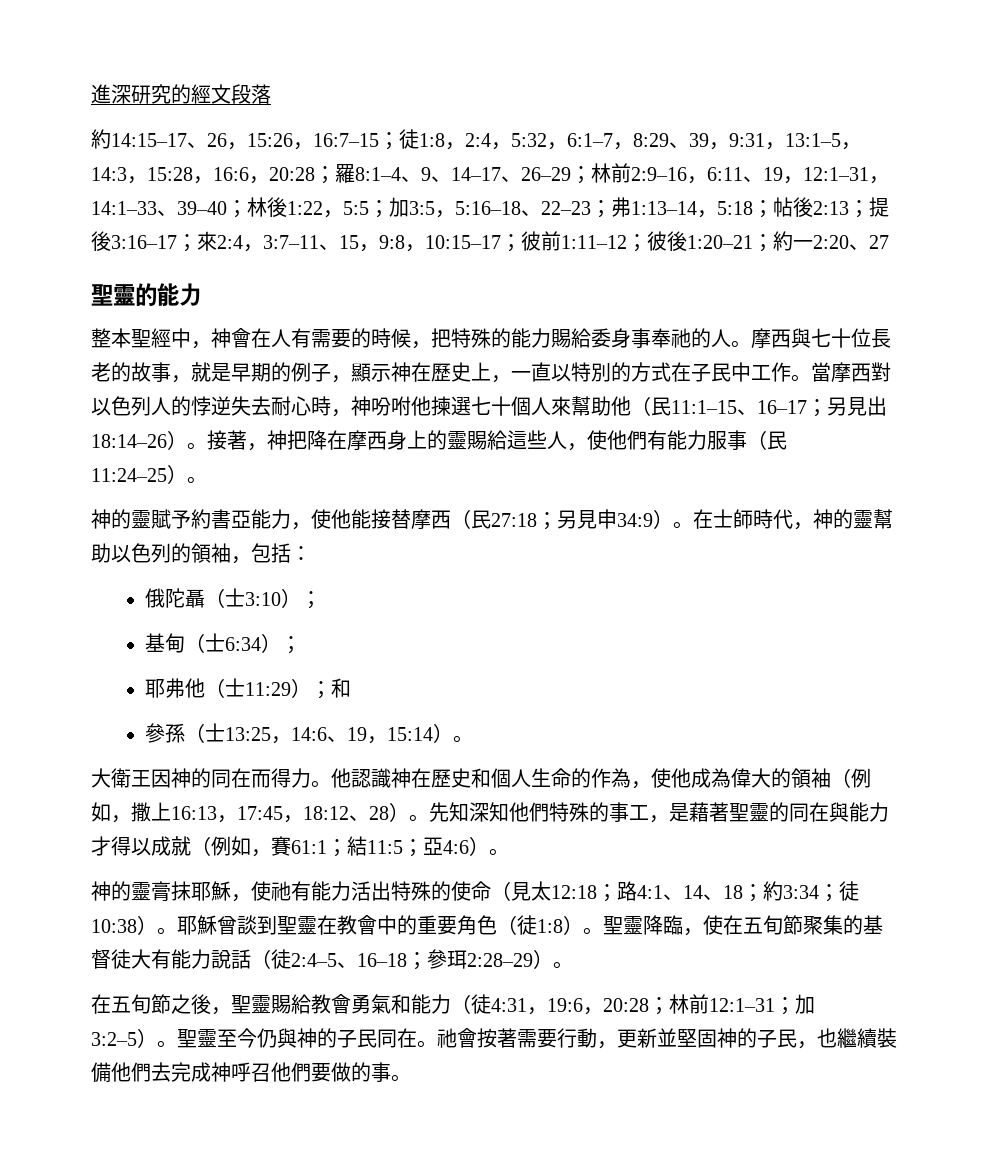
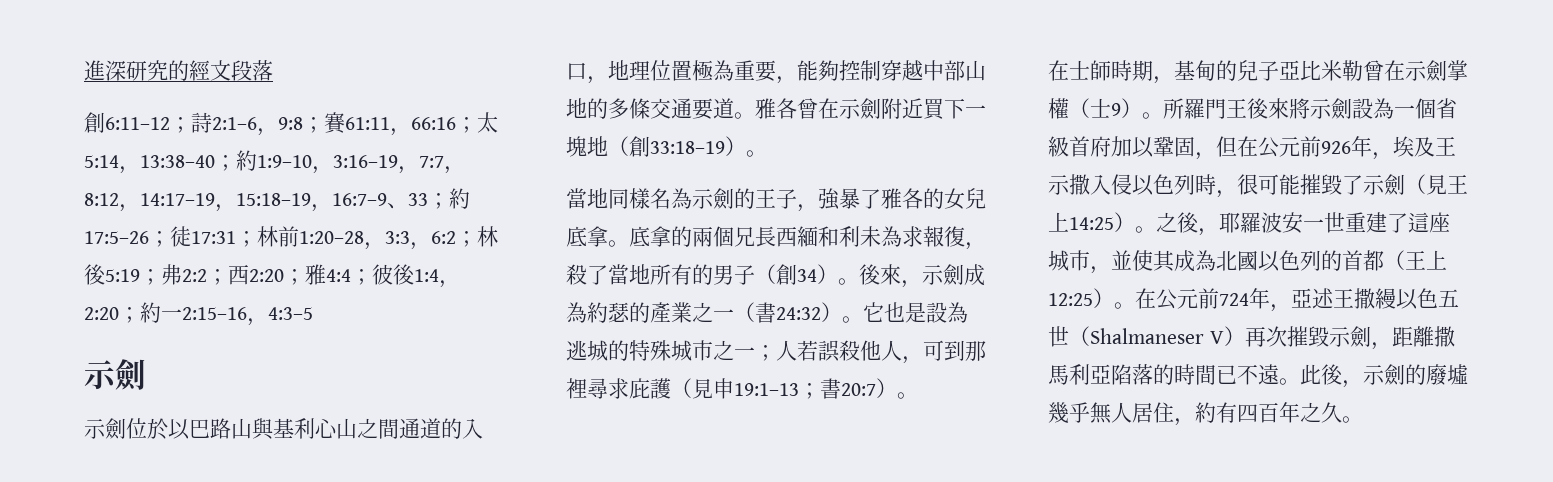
[91,129,861,150] [91,163,889,184] [91,197,889,218] [91,231,889,252] [91,283,201,307] [91,328,891,349] [91,362,891,383] [91,396,887,417] [91,430,787,451] [91,464,207,484] [91,509,693,530] 約14:15–17、26，15:26，16:7–15；徒1:8，2:4，5:32，6:1–7，8:29、39，9:31，13:1–5，14:3，15:28，16:6，20:28；羅8:1–4、9、14–17、26–29；林前2:9–16，6:11、19，12:1–31，14:1–33、39–40；林後1:22，5:5；加3:5，5:16–18、22–23；弗1:13–14，5:18；帖後2:13；提後3:16–17；來2:4，3:7–11、15，9:8，10:15–17；彼前1:11–12；彼後1:20–21；約一2:20、27 // 聖靈的能力 // 整本聖經中，神會在人有需要的時候，把特殊的能力賜給委身事奉祂的人。摩西與七十位長老的故事，就是早期的例子，顯示神在歷史上，一直以特別的方式在子民中工作。當摩西對以色列人的悖逆失去耐心時，神吩咐他揀選七十個人來幫助他（民11:1–15、16–17；另見出18:14–26）。接著，神把降在摩西身上的靈賜給這些人，使他們有能力服事（民11:24–25）。 // 神的靈賦予約書亞能力，使他能接替摩西（民27:18；另見申34:9）。 -> [84,112,498,136] [84,150,465,174] [84,188,470,212] [84,226,498,250] [84,264,460,288] [84,302,313,326] [84,359,146,391] [84,418,483,440] [566,60,986,84] [566,98,986,120] [566,136,767,157] [566,188,986,212] [566,226,986,250] [566,264,985,288] [566,302,968,323] [566,340,986,364] [566,378,918,399] 創6:11–12；詩2:1–6，9:8；賽61:11，66:16；太5:14，13:38–40；約1:9–10，3:16–19，7:7，8:12，14:17–19，15:18–19，16:7–9、33；約17:5–26；徒17:31；林前1:20–28，3:3，6:2；林後5:19；弗2:2；西2:20；雅4:4；彼後1:4，2:20；約一2:15–16，4:3–5 // 示劍 // 示劍位於以巴路山與基利心山之間通道的入口，地理位置極為重要，能夠控制穿越中部山地的多條交通要道。雅各曾在示劍附近買下一塊地（創33:18–19）。 // 當地同樣名為示劍的王子，強暴了雅各的女兒底拿。底拿的兩個兄長西緬和利未為求報復，殺了當地所有的男子（創34）。後來，示劍成為約瑟的產業之一（書24:32）。它也是設為逃城的特殊城市之一；人若誤殺他人，可到那裡尋求庇護（見申19:1–13；書20:7）。 //
[773,509,893,530] [91,543,311,564] [145,588,322,609] [145,633,302,654] [145,678,352,699] [145,723,474,744] [91,768,871,789] [91,802,889,823] [91,836,509,857] [91,881,859,902] [91,915,883,936] [91,949,573,970] [91,994,815,1015] [91,1028,897,1049] [91,1062,391,1083] 代，神的靈幫助以色列的領袖，包括： // 俄陀聶（士3:10）； // 基甸（士6:34）； // 耶弗他（士11:29）；和 // 參孫（士13:25，14:6、19，15:14）。 // 大衛王因神的同在而得力。他認識神在歷史和個人生命的作為，使他成為偉大的領袖（例如，撒上16:13，17:45，18:12、28）。先知深知他們特殊的事工，是藉著聖靈的同在與能力才得以成就（例如，賽61:1；結11:5；亞4:6）。 // 神的靈膏抹耶穌，使祂有能力活出特殊的使命（見太12:18；路4:1、14、18；約3:34；徒10:38）。耶穌曾談到聖靈在教會中的重要角色（徒1:8）。聖靈降臨，使在五旬節聚集的基督徒大有能力說話（徒2:4–5、16–18；參珥2:28–29）。 // 在五旬節之後，聖靈賜給教會勇氣和能力（徒4:31，19:6，20:28；林前12:1–31；加3:2–5）。聖靈至今仍與神的子民同在。祂會按著需要行動，更新並堅固神的子民，也繼續裝備他們去完成神呼召他們要做的事 -> [1132,60,1468,84] [1048,98,1457,119] [1048,136,1456,160] [1048,174,1468,198] [1048,212,1450,236] [1048,250,1447,274] [1048,288,1459,312] [1048,326,1455,350] [1048,364,1468,388] [1048,402,1342,426] 期，基甸的兒子亞比米勒曾在示劍掌權（士9）。所羅門王後來將示劍設為一個省級首府加以鞏固，但在公元前926年，埃及王示撒入侵以色列時，很可能摧毀了示劍（見王上14:25）。之後，耶羅波安一世重建了這座城市，並使其成為北國以色列的首都（王上12:25）。在公元前724年，亞述王撒縵以色五世（Shalmaneser V）再次摧毀示劍，距離撒馬利亞陷落的時間已不遠。此後，示劍的廢墟幾乎無人居住，約有四百年之久

